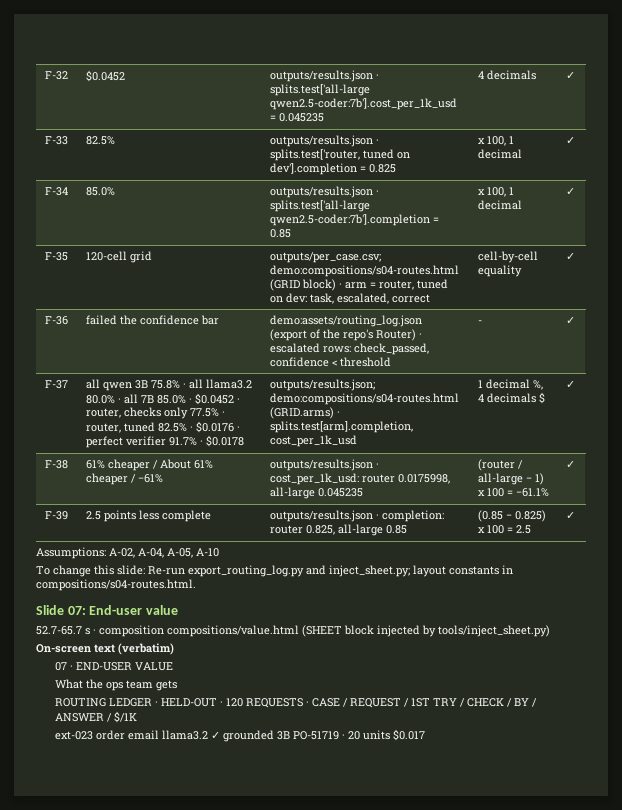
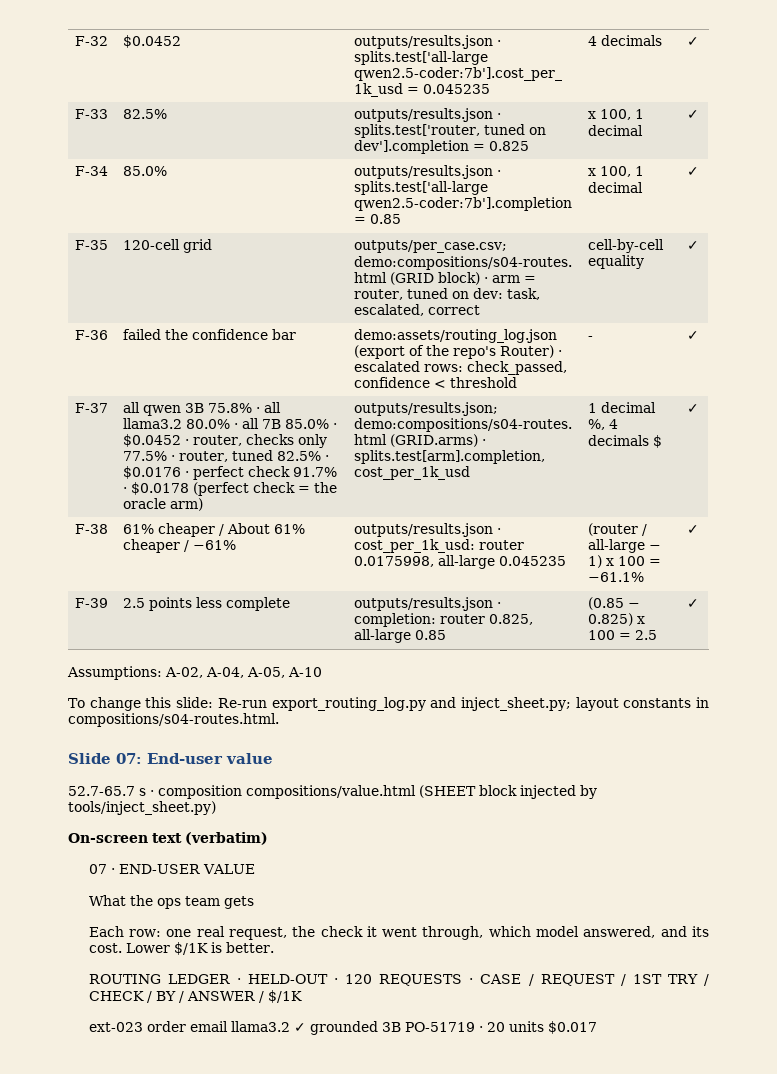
[125,436,166,446] verifier -> [248,466,291,477] check
(244, 441) none -> [193,482,338,496] [123,498,204,511] (perfect check = the oracle arm)
(178, 685) none -> [88,926,709,940] [88,942,274,955] // Each row: one real request, the check it went through, which model answered, and its cost. Lower $/1K is better.

